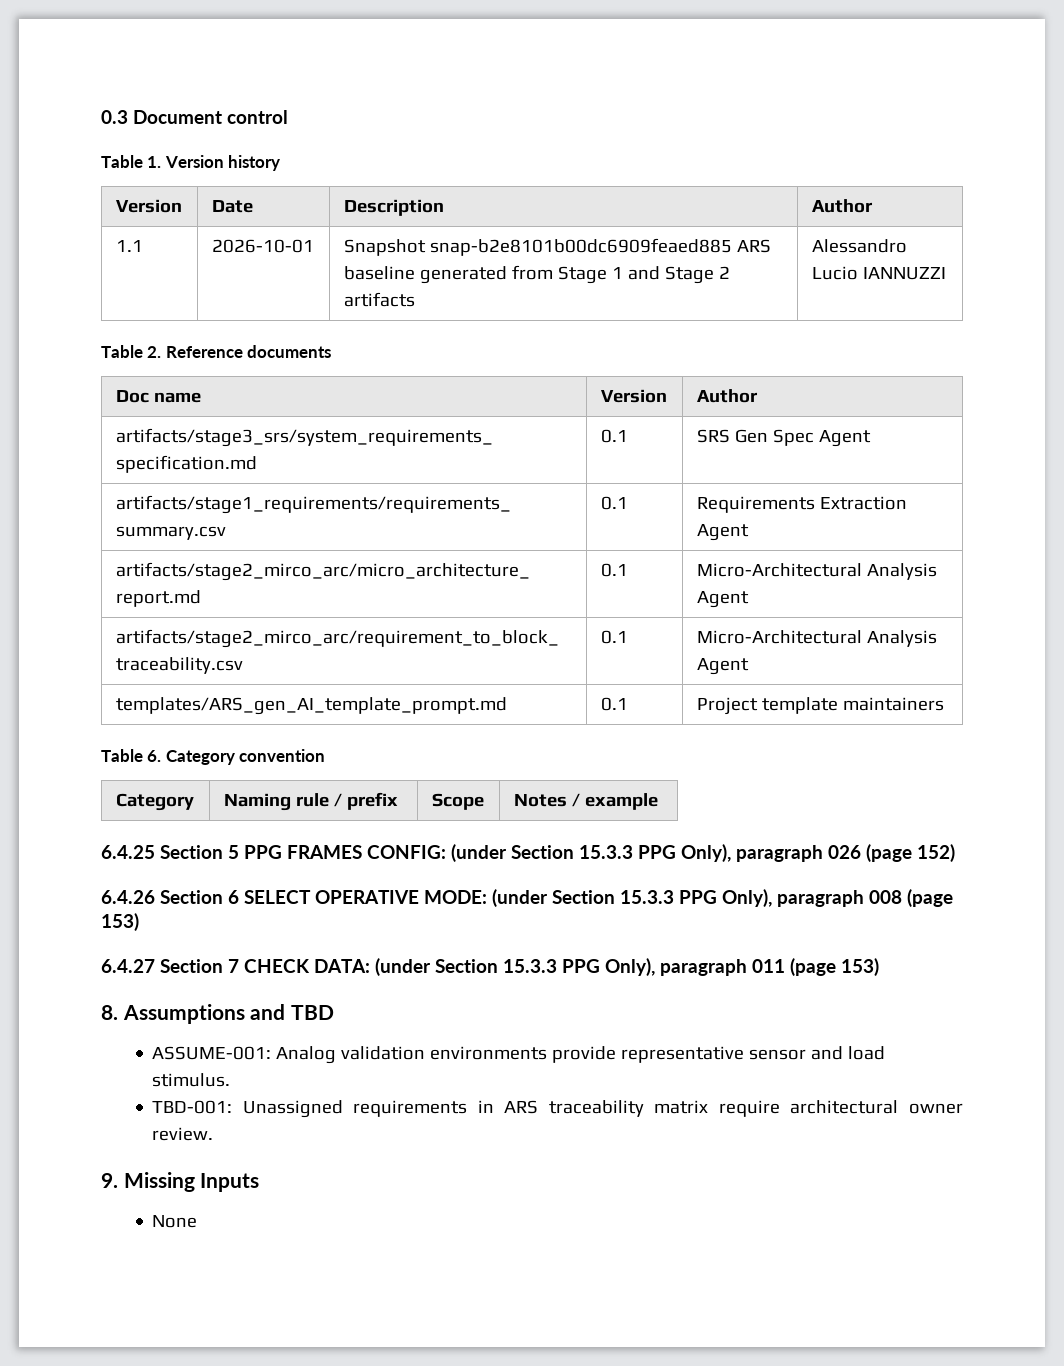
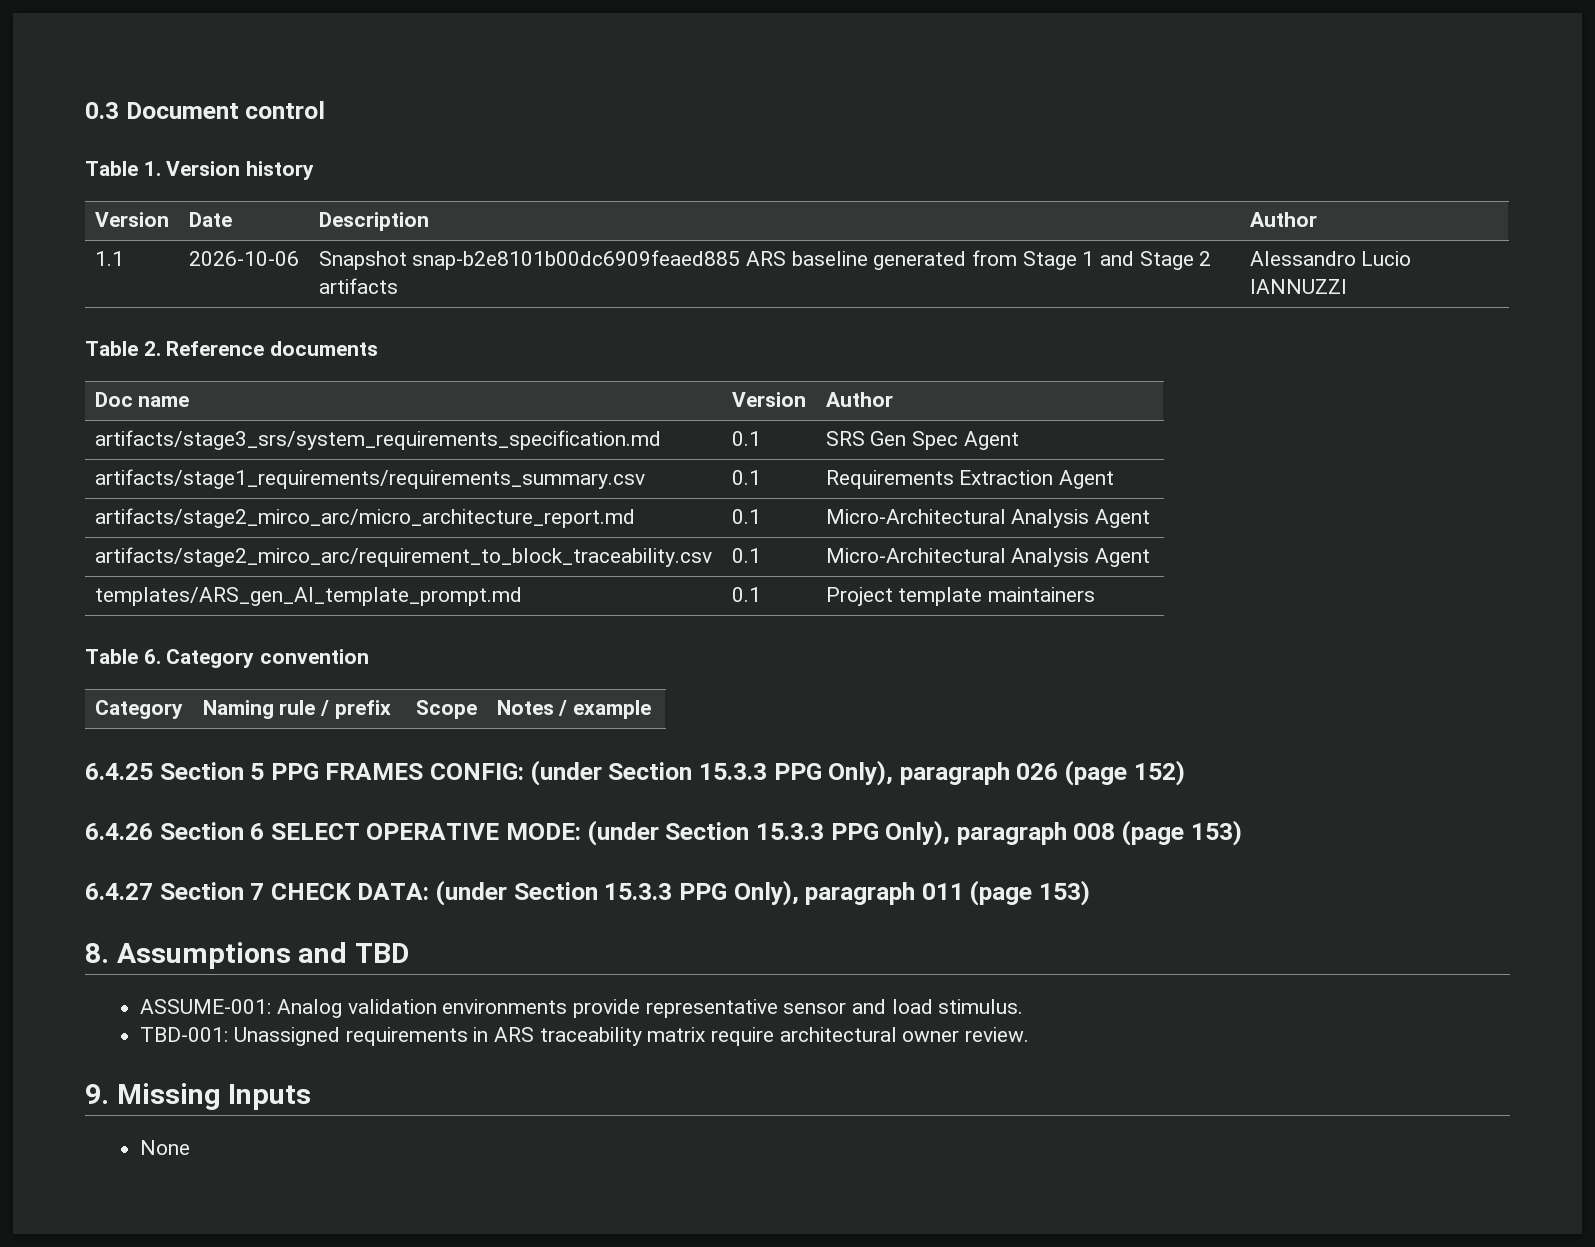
[211,239,314,253] 2026-10-01 -> [188,251,299,266] 2026-10-06

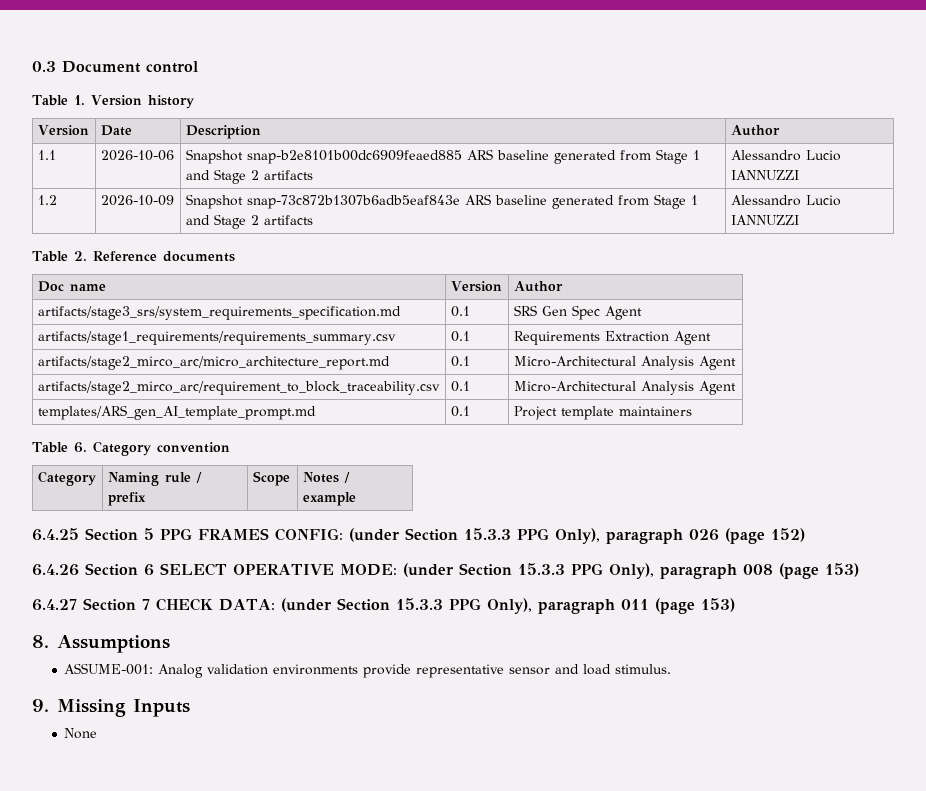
(1347, 286) none -> [37,195,57,205] [100,195,174,206] [185,194,698,209] [185,214,313,229] [730,195,841,206] [730,215,799,225] // 1.2 | 2026-10-09 | Snapshot snap-73c872b1307b6adb5eaf843e ARS baseline generated from Stage 1 and Stage 2 artifacts | Alessandro Lucio IANNUZZI
[298,942,410,963] and TBD -> (170, 644) none
[140,1027,1030,1046] // TBD-001: Unassigned requirements in ARS traceability matrix require architectural owner review. -> (672, 669) none

